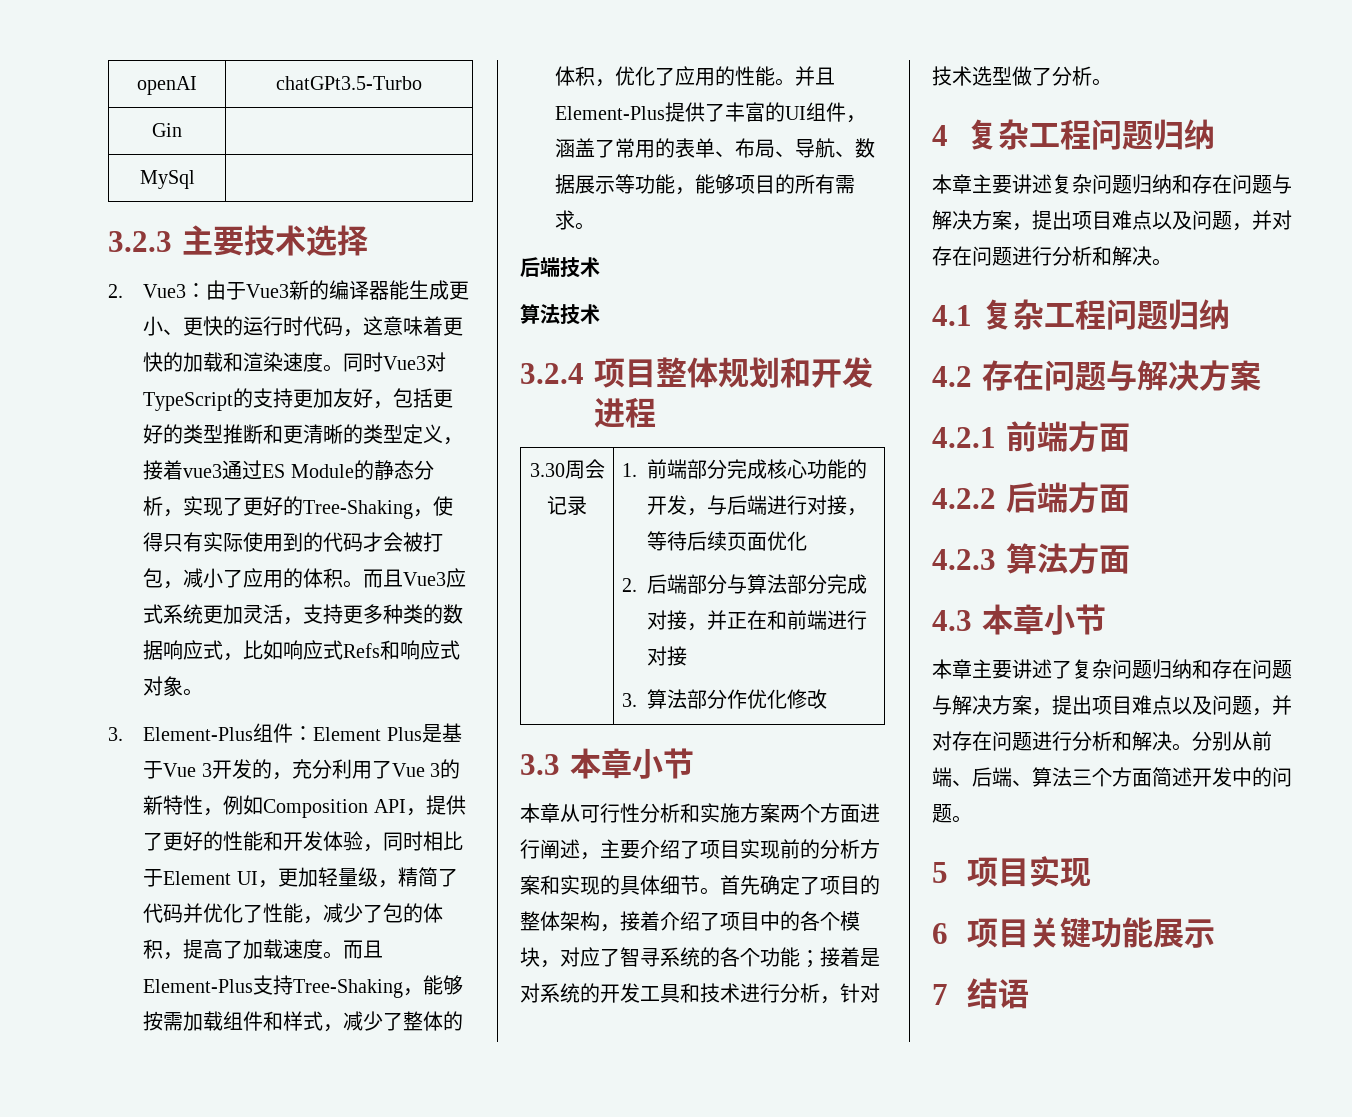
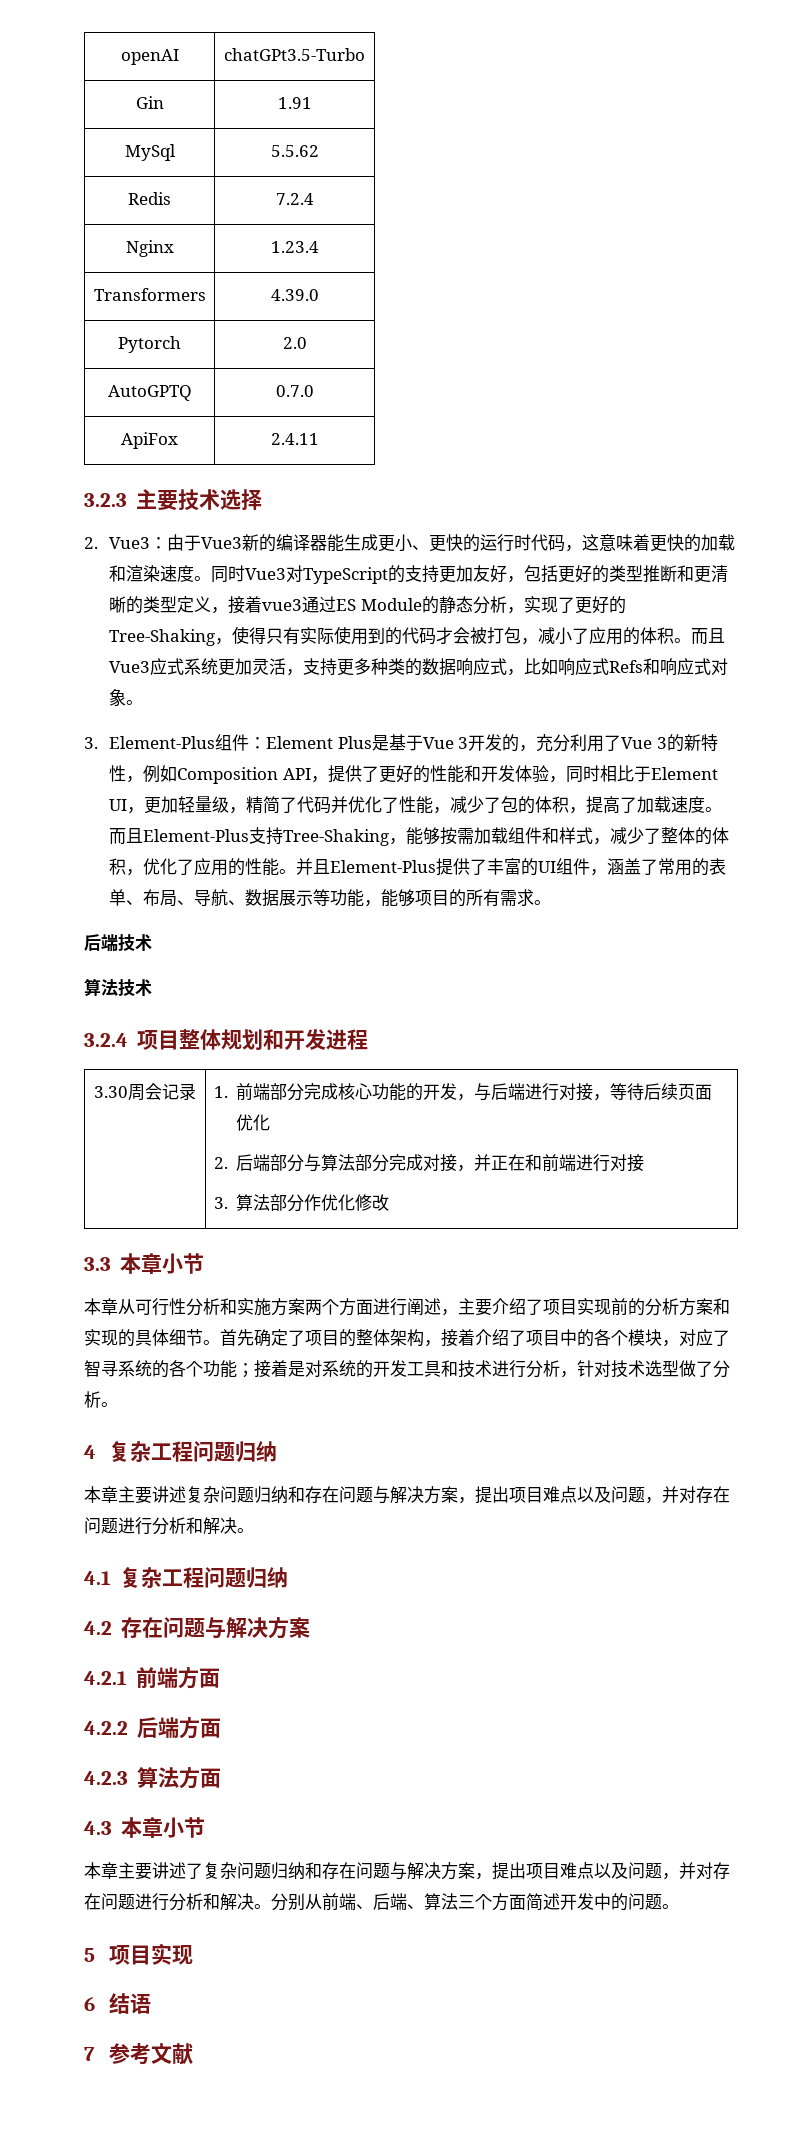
(182, 130) none -> [277,97,312,109] 1.91
(195, 179) none -> [270,145,319,157] [128,192,171,205] [275,193,314,205] [125,240,174,257] [270,241,319,253] [93,288,206,301] [270,289,319,301] [118,336,181,353] [282,337,307,349] [107,385,192,401] [275,385,314,397] [121,432,178,449] [270,433,319,445] 5.5.62 // Redis | 7.2.4 // Nginx | 1.23.4 // Transformers | 4.39.0 // Pytorch | 2.0 // AutoGPTQ | 0.7.0 // ApiFox | 2.4.11
[967,917,1216,948] 项目关键功能展示 -> [108,1993,151,2014] 结语
[967,978,1030,1009] 结语 -> [108,2043,193,2065] 参考文献

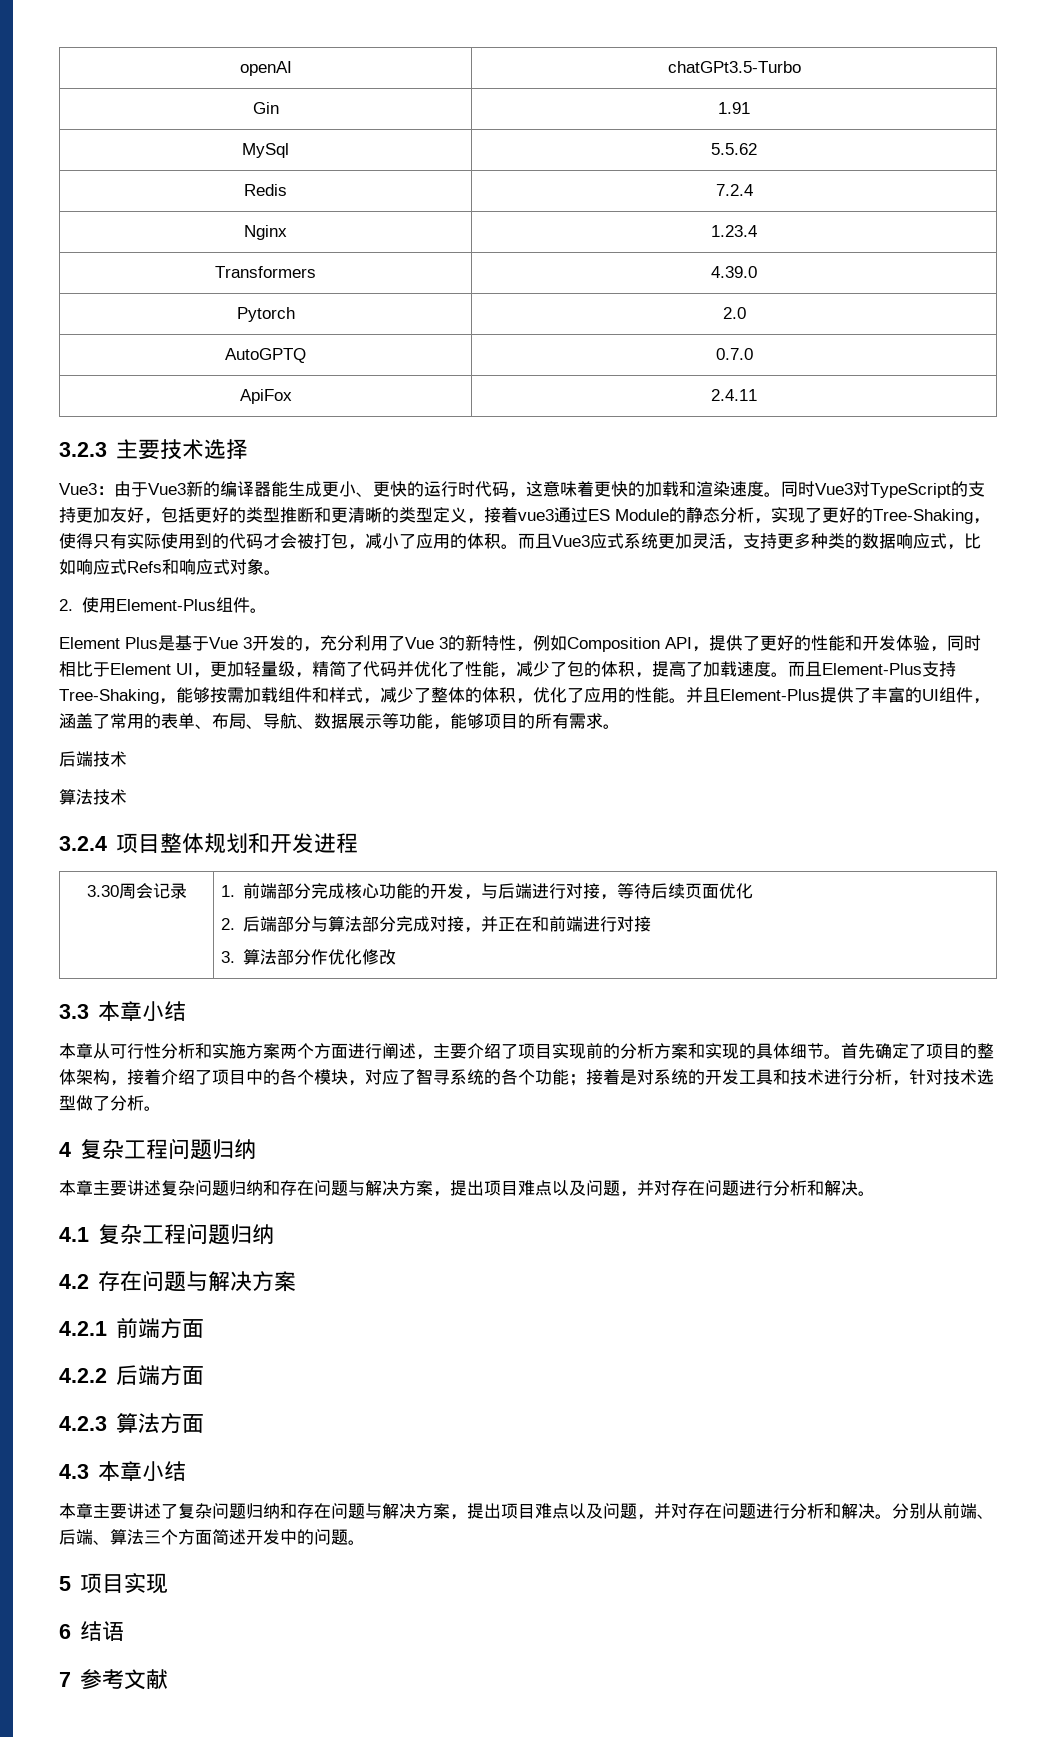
[84,537,98,549] 2. -> (248, 449) none
[84,737,98,749] 3. -> [59,597,116,613] 2.使用
[248,737,266,749] ： -> [249,608,267,613] 。 //
[182,1253,204,1274] 节 -> [163,1001,186,1021] 结
[183,1817,205,1838] 节 -> [163,1461,186,1481] 结

